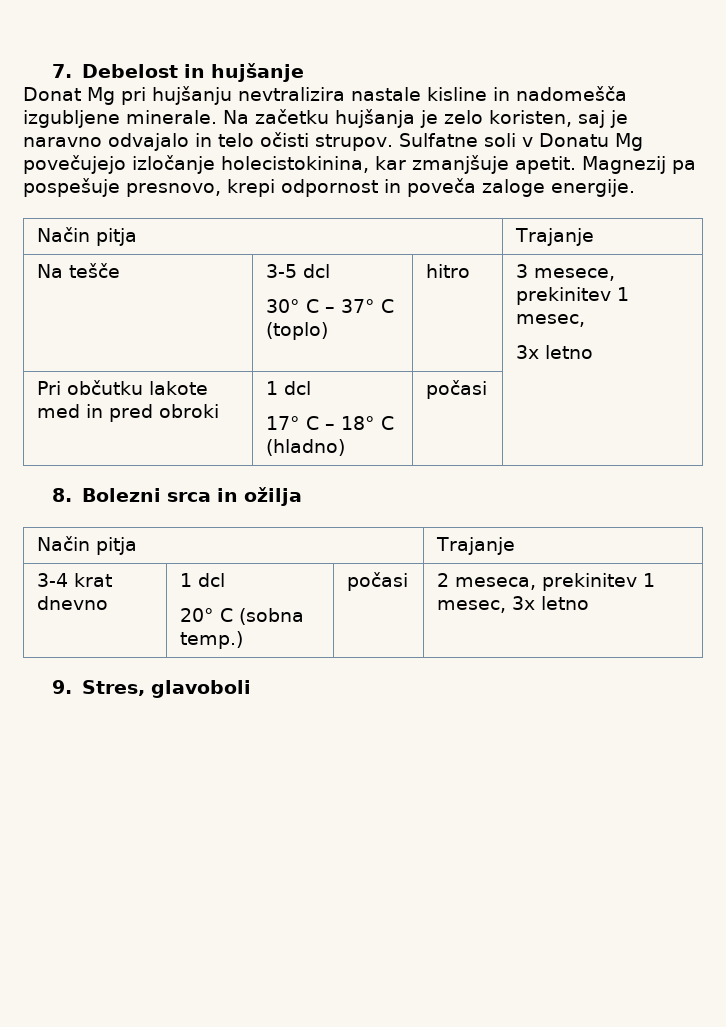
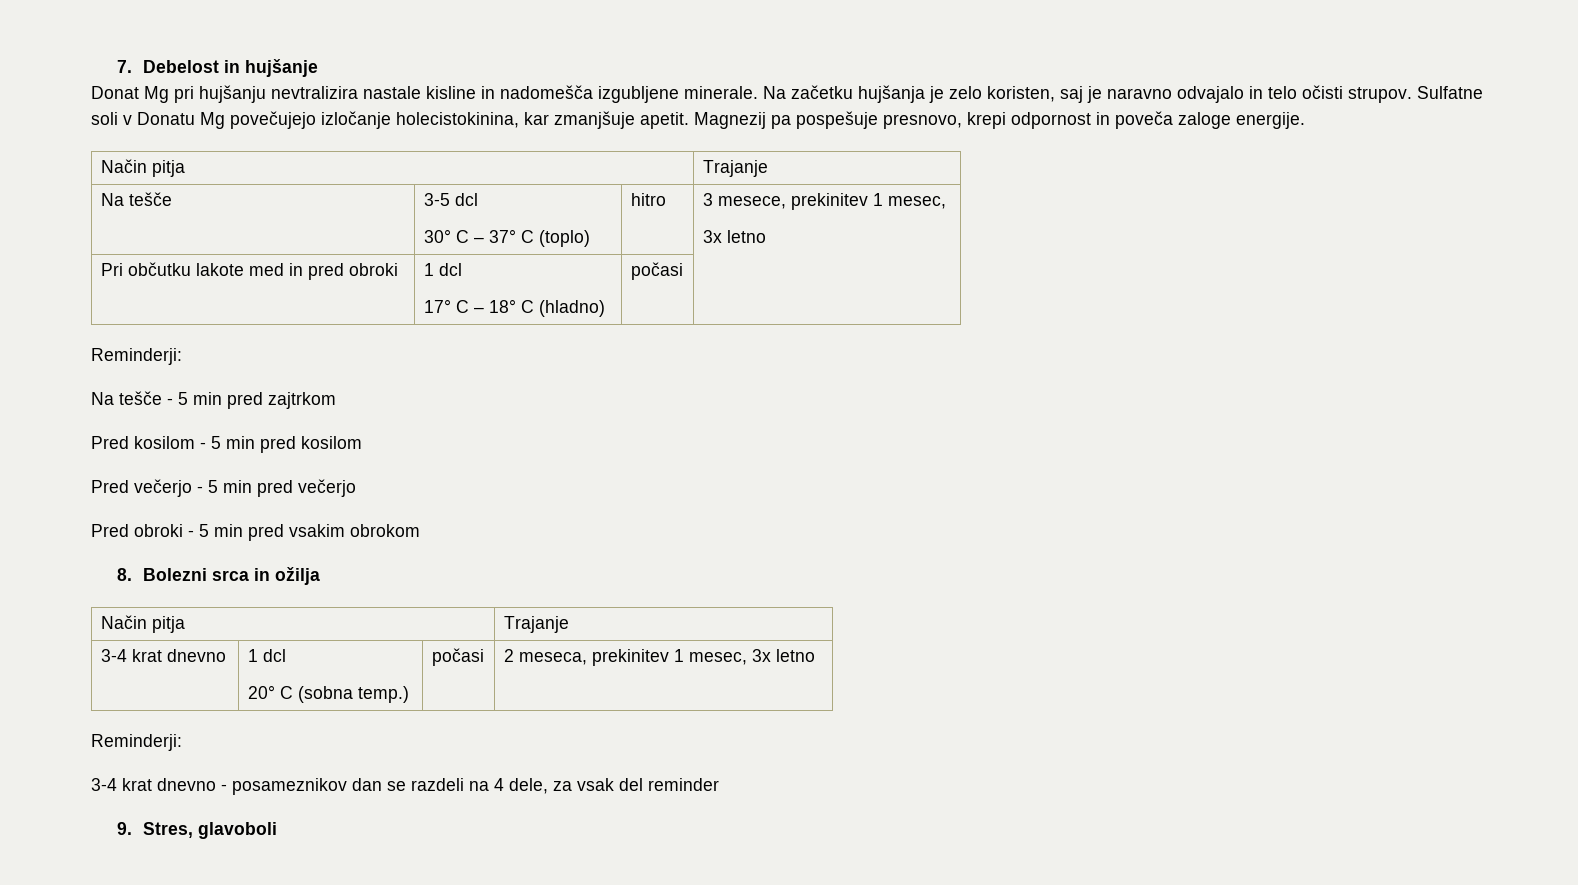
(488, 389) none -> [91,348,182,365] [91,391,336,409] [91,436,362,453] [91,479,356,497] [91,524,420,541] // Reminderji: // Na tešče - 5 min pred zajtrkom // Pred kosilom - 5 min pred kosilom // Pred večerjo - 5 min pred večerjo // Pred obroki - 5 min pred vsakim obrokom
(590, 603) none -> [91,734,182,751] [91,778,719,795] // Reminderji: // 3-4 krat dnevno - posameznikov dan se razdeli na 4 dele, za vsak del reminder

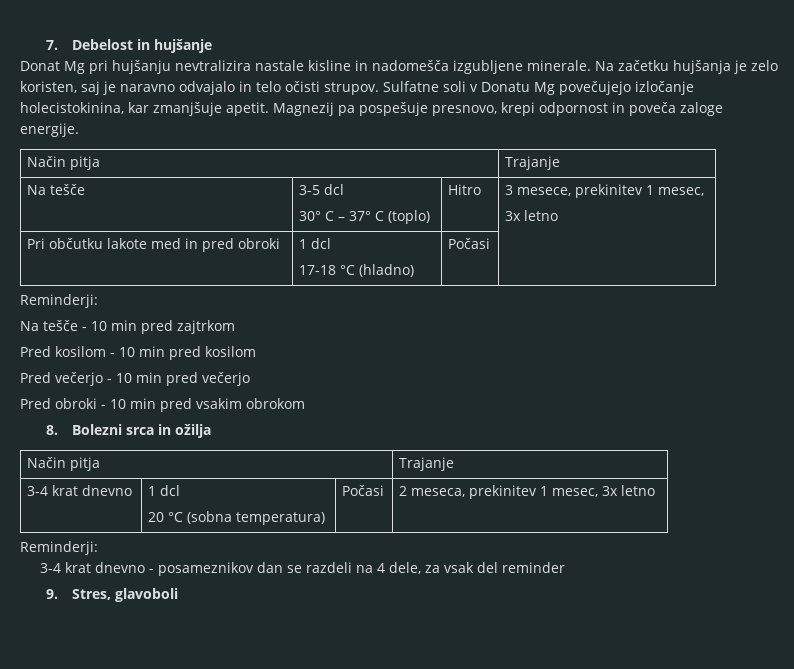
[630,193,666,206] hitro -> [447,184,481,195] Hitro
[423,299,534,313] 17° C – 18° C -> [298,265,355,275] 17-18 °C
[630,262,683,280] počasi -> [447,238,490,249] Počasi
[178,392,188,405] 5 -> [91,321,107,331] 10
[211,436,221,449] 5 -> [119,347,135,357] 10
[208,480,218,493] 5 -> [116,373,132,383] 10
[199,524,209,537] 5 -> [110,399,126,409] 10
[247,685,409,703] [431,648,484,666] 20° C (sobna temp.) | počasi -> [147,511,325,525] [341,485,384,496] 20 °C (sobna temperatura) | Počasi

